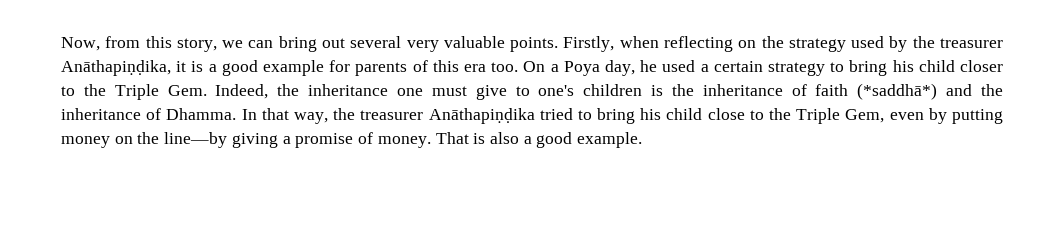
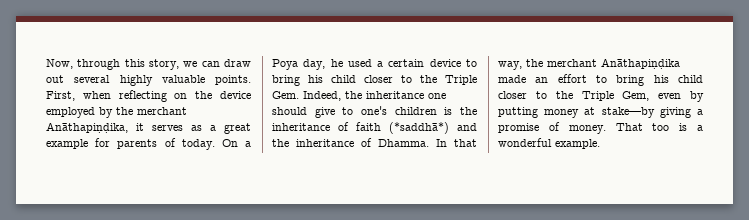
[105,36,141,48] from -> [77,59,121,70] through
[278,36,317,52] bring -> [224,59,252,67] draw
[406,40,439,52] very -> [119,75,153,86] highly
[563,36,615,52] Firstly, -> [46,91,75,101] First,
[788,36,885,52] strategy used -> [220,91,252,99] [46,107,95,118] device employed
[940,38,1004,48] treasurer -> [137,107,187,115] merchant
[191,60,258,76] is a good -> [152,123,251,134] serves as a great
[432,60,519,72] this era too. -> [181,139,215,150] today.
[768,62,826,76] strategy -> [429,59,461,67] device
[431,86,467,96] must -> [272,107,307,115] should
[360,108,745,124] treasurer Anāthapiṇḍika tried to bring his child close -> [547,58,680,69] [498,74,703,86] [498,91,527,99] merchant Anāthapiṇḍika made an effort to bring his child closer
[114,132,228,148] on the line—by -> [584,107,655,118] at stake—by
[473,132,573,148] is also a good -> [652,123,703,131] [498,138,552,147] too is a wonderful

